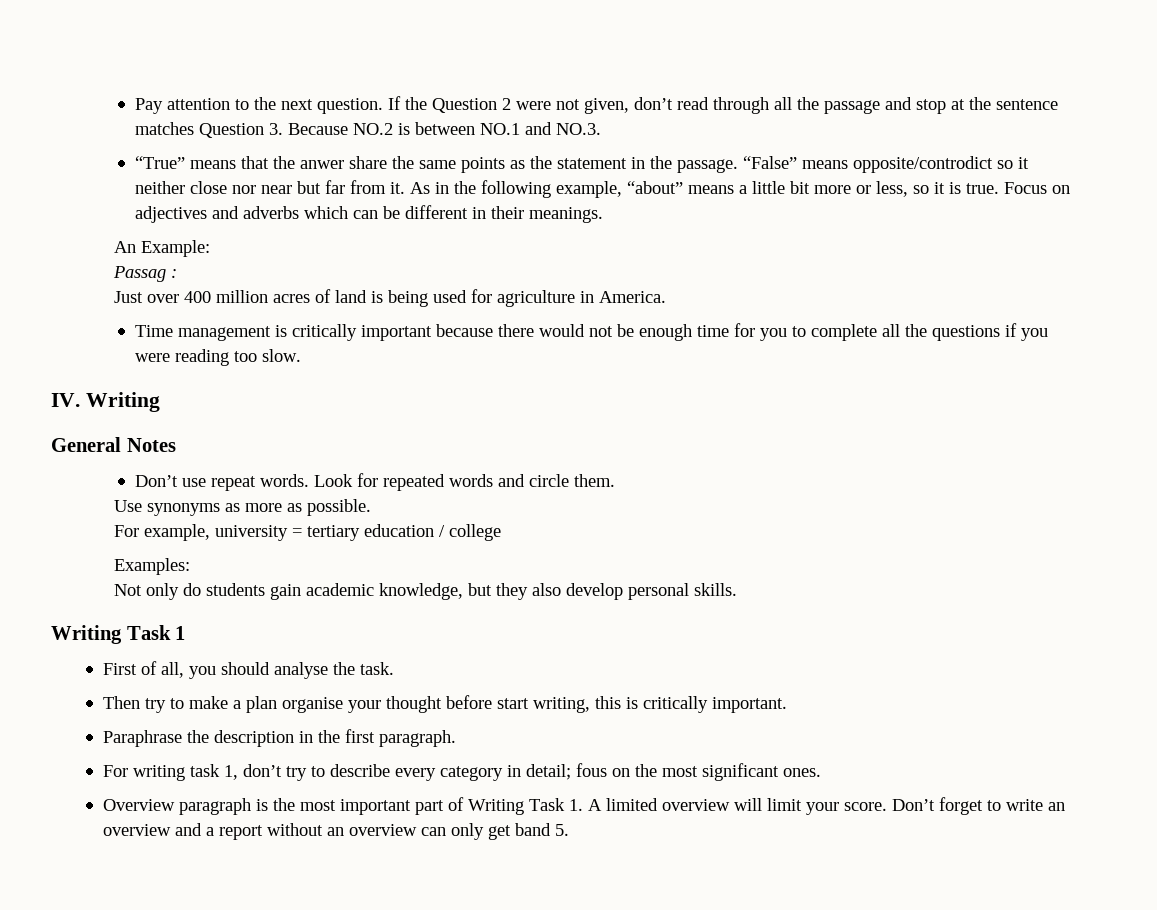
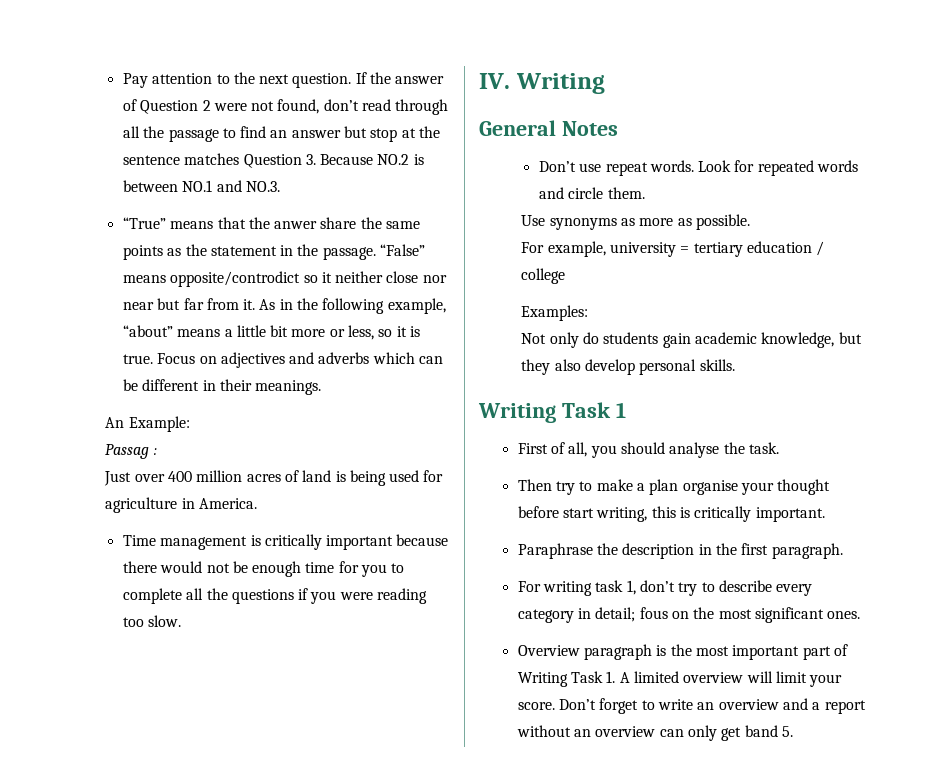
(427, 103) none -> [395,76,445,84] [122,99,137,111] answer of
[583,98,629,114] given, -> [277,99,320,114] found,
[884,97,912,110] and -> [222,126,368,138] to find an answer but

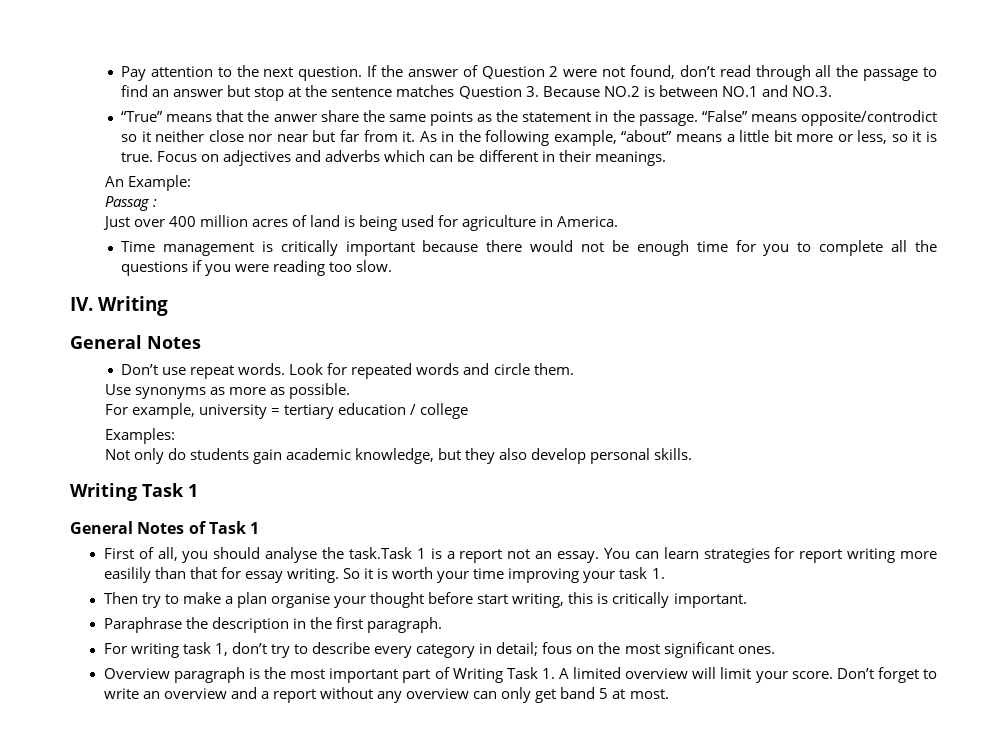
(626, 410) none -> [70,521,260,534] // General Notes of Task 1
[748,442,779,454] task. -> [348,547,938,563] [103,567,665,583] task.Task 1 is a report not an essay. You can learn strategies for report writing more easilily than that for essay writing. So it is worth your time improving your task 1.
[574,729,592,737] an -> [377,691,403,703] any
[781,726,793,737] 5. -> [599,688,669,699] 5 at most.

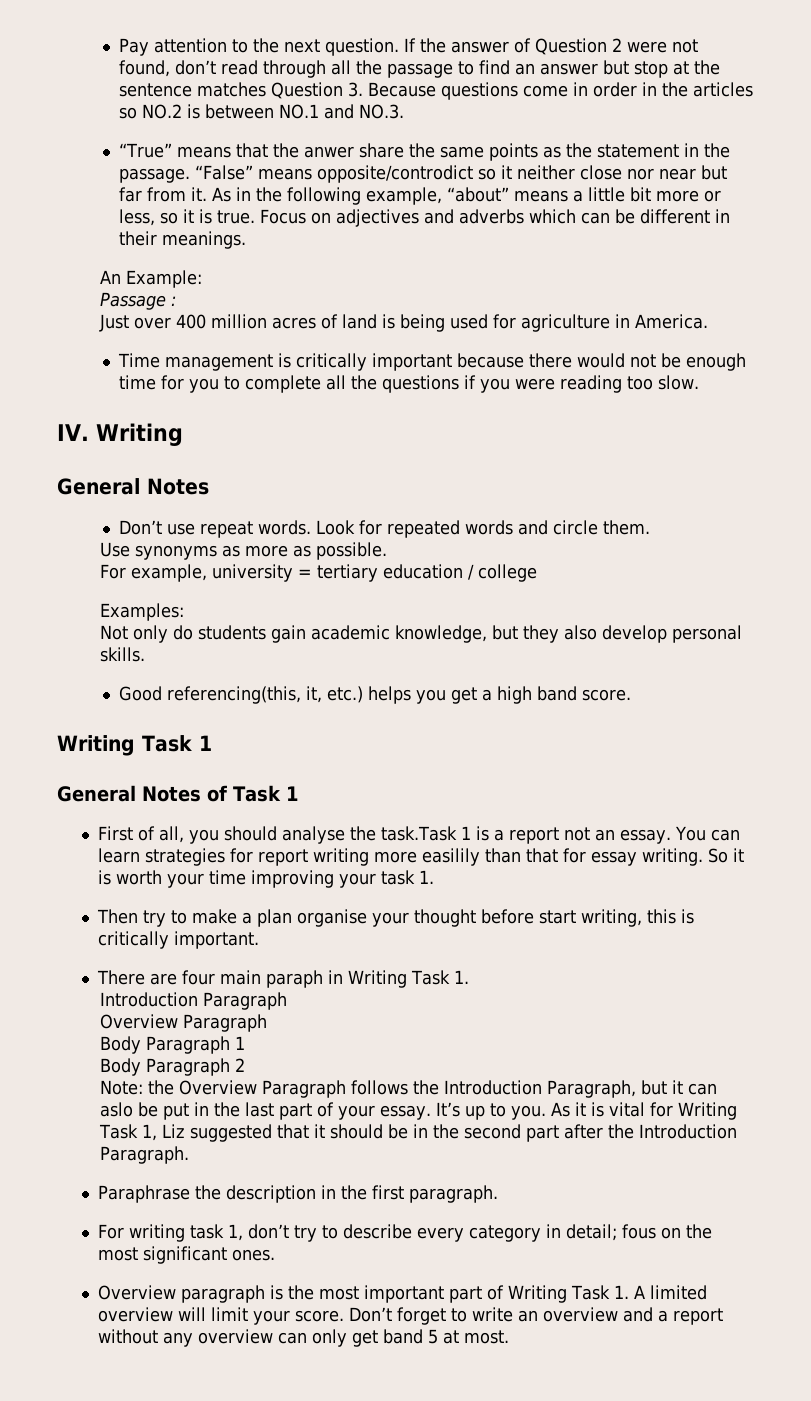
(600, 91) none -> [441,82,754,100] [119,107,138,119] questions come in order in the articles so
[104,196,150,211] Passag -> [99,292,166,310] Passage
(693, 454) none -> [119,686,632,704] // Good referencing(this, it, etc.) helps you get a high band score.
(747, 600) none -> [97,970,470,988] [99,992,287,1010] [99,1014,267,1032] [99,1036,245,1054] [99,1058,245,1076] [99,1080,717,1098] [99,1102,737,1120] [98,1124,737,1142] [99,1146,189,1164] // There are four main paraph in Writing Task 1. // Introduction Paragraph // Overview Paragraph // Body Paragraph 1 // Body Paragraph 2 // Note: the Overview Paragraph follows the Introduction Paragraph, but it can aslo be put in the last part of your essay. It’s up to you. As it is vital for Writing Task 1, Liz suggested that it should be in the second part after the Introduction Paragraph.

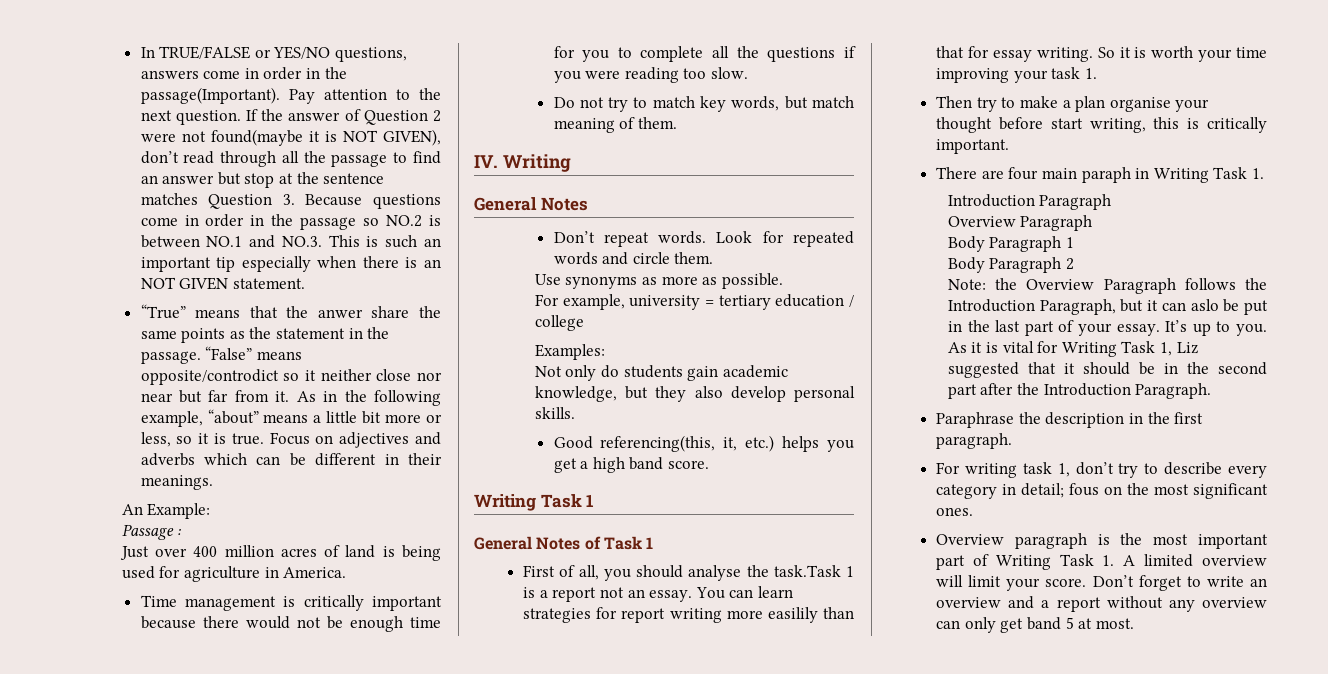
(119, 47) none -> [140,46,407,62] [140,67,347,80] [140,87,280,104] In TRUE/FALSE or YES/NO questions, answers come in order in the passage(Important).
[119,60,171,77] found, -> [210,129,442,146] found(maybe it is NOT GIVEN),
[693,82,754,97] articles -> [300,217,357,230] passage
(405, 111) none -> [328,235,441,248] [140,256,442,272] [140,277,305,290] This is such an important tip especially when there is an NOT GIVEN statement.
(700, 382) none -> [553,96,854,112] [553,117,677,133] // Do not try to match key words, but match meaning of them.
[167,523,196,535] use -> (595, 237) none

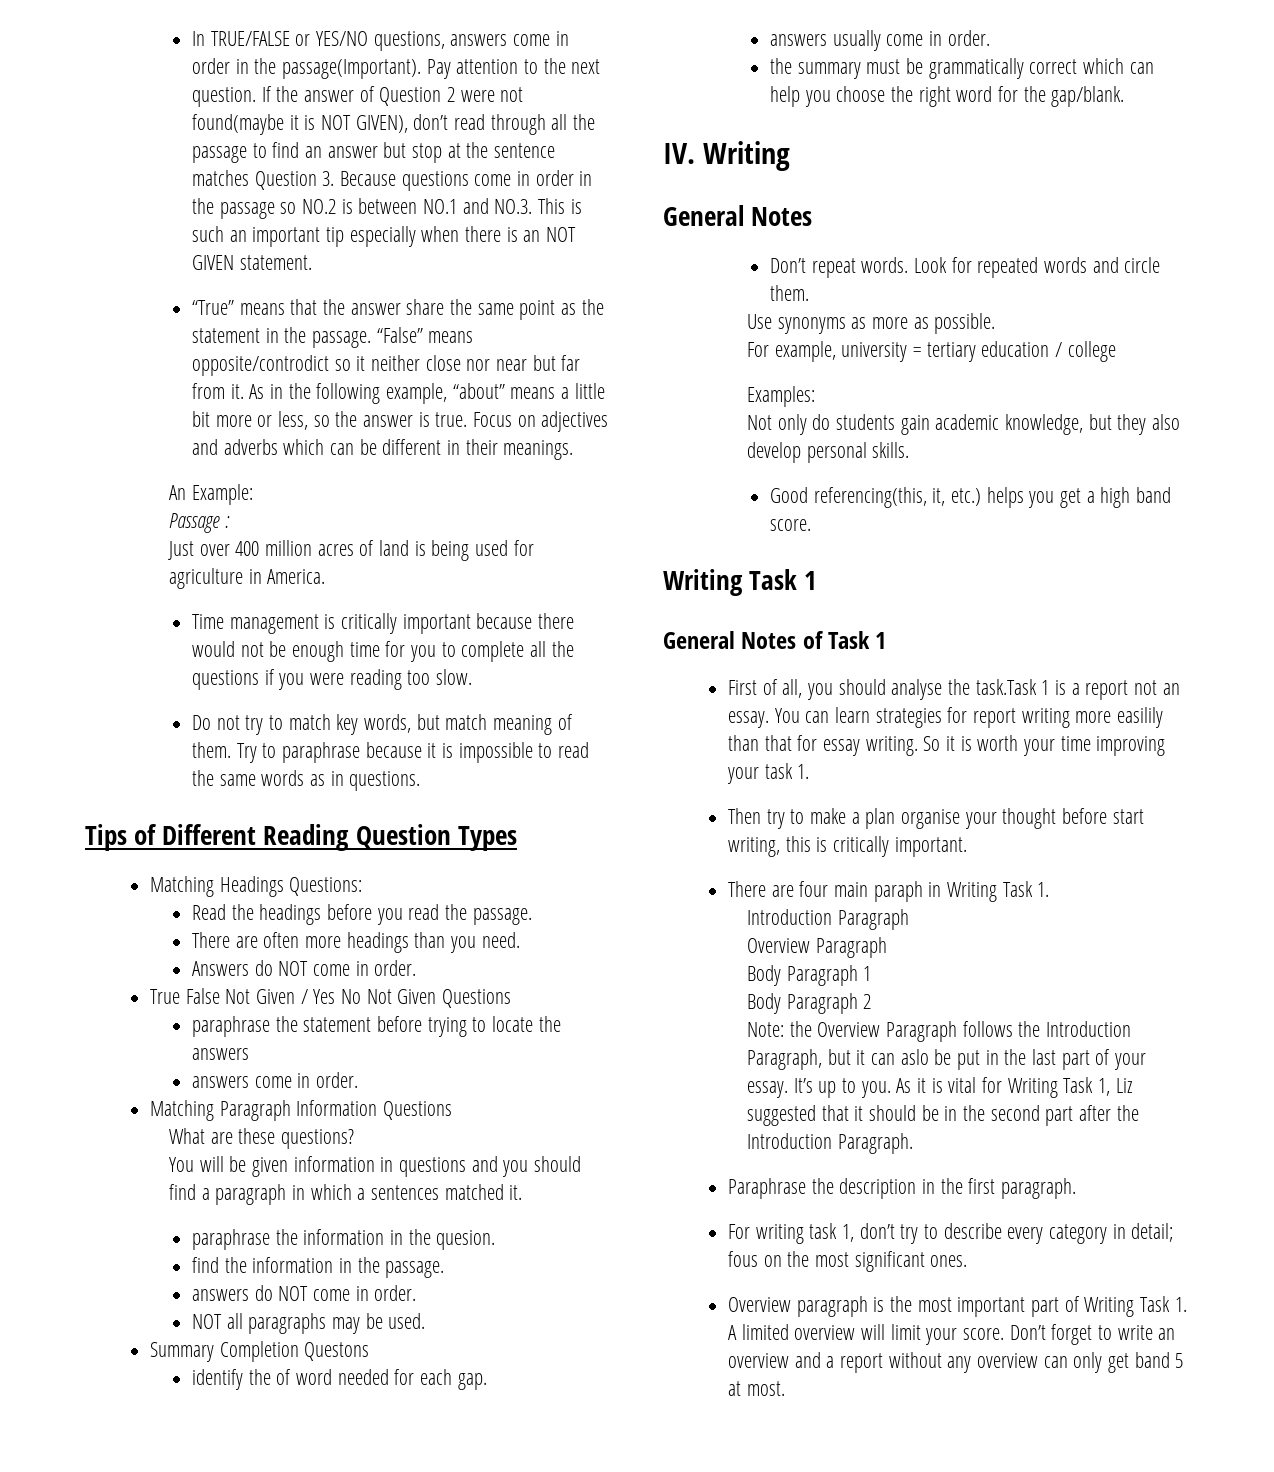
[317,309,363,318] anwer -> [350,303,401,315] answer
[181,328,226,343] points -> [519,300,556,320] point
[198,433,210,444] it -> [335,411,414,427] the answer
(677, 123) none -> [236,742,590,763] [192,770,421,791] [85,824,517,851] [150,876,363,897] [192,904,532,925] [192,932,520,953] [192,960,417,976] [150,988,512,1008] [192,1016,561,1037] [192,1048,250,1060] [192,1072,359,1088] [150,1100,453,1121] [168,1128,354,1149] [168,1156,581,1177] [168,1184,523,1205] [192,1229,496,1250] [192,1257,445,1278] [192,1285,417,1301] [192,1313,426,1334] [150,1341,370,1362] [192,1369,487,1390] [770,30,990,51] [770,58,1154,79] [770,86,1125,107] Try to paraphrase because it is impossible to read the same words as in questions. // Tips of Different Reading Question Types // Matching Headings Questions: // Read the headings before you read the passage. // There are often more headings than you need. // Answers do NOT come in order. // True False Not Given / Yes No Not Given Questions // paraphrase the statement before trying to locate the answers // answers come in order. // Matching Paragraph Information Questions // What are these questions? // You will be given information in questions and you should find a paragraph in which a sentences matched it. // paraphrase the information in the quesion. // find the information in the passage. // answers do NOT come in order. // NOT all paragraphs may be used. // Summary Completion Questons // identify the of word needed for each gap. // answers usually come in order. // the summary must be grammatically correct which can help you choose the right word for the gap/blank.

